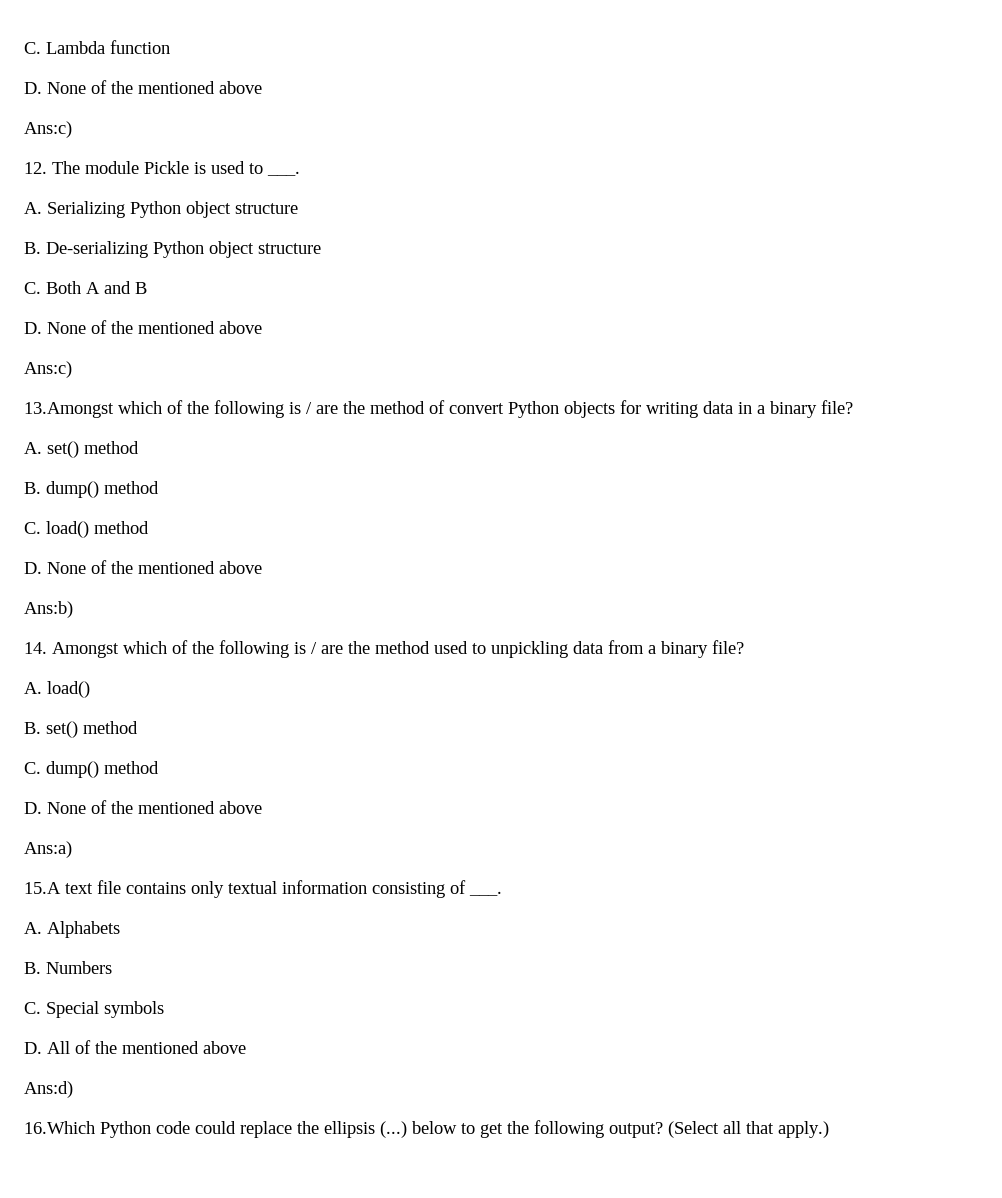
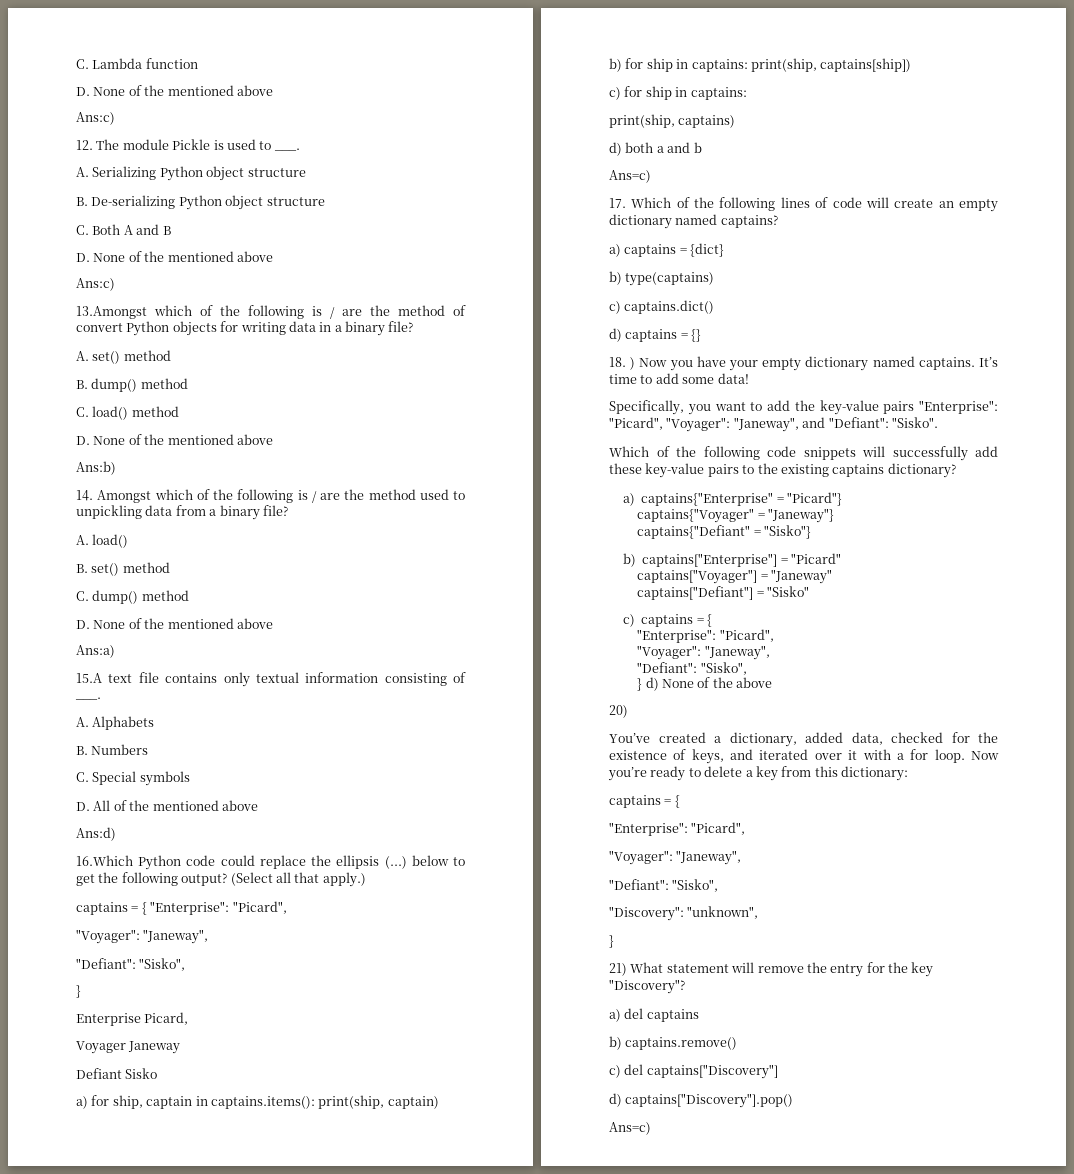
(829, 1129) none -> [76,901,287,915] [76,929,209,944] [76,958,186,971] [76,985,81,998] [76,1012,189,1026] [76,1041,181,1054] [76,1068,158,1079] [76,1095,439,1109] [609,58,912,72] [609,86,747,100] [609,114,736,128] [609,142,702,156] [609,170,651,183] [609,197,998,212] [609,214,778,229] [609,243,725,257] [609,271,715,286] [609,300,715,314] [609,328,702,342] [609,356,998,371] [609,373,749,384] [609,400,998,415] [609,417,938,432] [609,446,998,461] [609,463,956,478] [623,492,843,506] [637,508,835,523] [637,525,812,539] [623,553,842,567] [637,569,833,584] [637,586,810,600] [623,614,713,627] [637,629,774,643] [637,645,770,660] [637,662,747,675] [637,677,773,691] [609,705,628,718] [609,732,998,747] [609,749,999,764] [608,766,908,781] [609,795,680,808] [609,822,746,836] [609,850,742,865] [609,879,719,892] [609,906,759,921] [609,935,614,948] [609,962,934,977] [609,979,685,994] [609,1008,699,1022] [609,1036,738,1050] [609,1064,778,1079] [609,1093,794,1108] [609,1122,651,1135] // captains = { "Enterprise": "Picard", // "Voyager": "Janeway", // "Defiant": "Sisko", // } // Enterprise Picard, // Voyager Janeway // Defiant Sisko // a) for ship, captain in captains.items(): print(ship, captain) // b) for ship in captains: print(ship, captains[ship]) // c) for ship in captains: // print(ship, captains) // d) both a and b // Ans=c) // 17. Which of the following lines of code will create an empty dictionary named captains? // a) captains = {dict} // b) type(captains) // c) captains.dict() // d) captains = {} // 18. ) Now you have your empty dictionary named captains. It’s time to add some data! // Specifically, you want to add the key-value pairs "Enterprise": "Picard", "Voyager": "Janeway", and "Defiant": "Sisko". // Which of the following code snippets will successfully add these key-value pairs to the existing captains dictionary? // a) captains{"Enterprise" = "Picard"} // captains{"Voyager" = "Janeway"} // captains{"Defiant" = "Sisko"} // b) captains["Enterprise"] = "Picard" // captains["Voyager"] = "Janeway" // captains["Defiant"] = "Sisko" // c) captains = { // "Enterprise": "Picard", // "Voyager": "Janeway", // "Defiant": "Sisko", // } d) None of the above // 20) // You’ve created a dictionary, added data, checked for the existence of keys, and iterated over it with a for loop. Now you’re ready to delete a key from this dictionary: // captains = { // "Enterprise": "Picard", // "Voyager": "Janeway", // "Defiant": "Sisko", // "Discovery": "unknown", // } // 21) What statement will remove the entry for the key "Discovery"? // a) del captains // b) captains.remove() // c) del captains["Discovery"] // d) captains["Discovery"].pop() // Ans=c)

